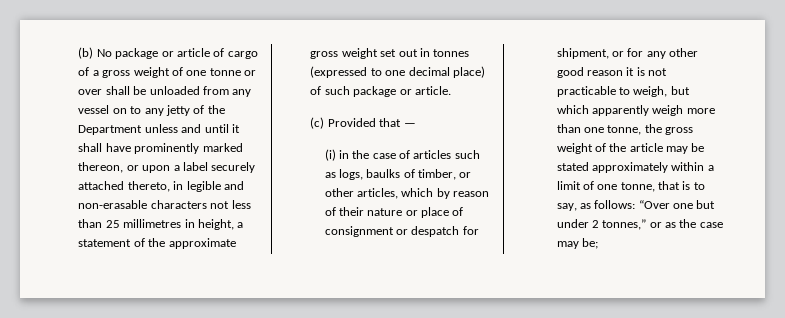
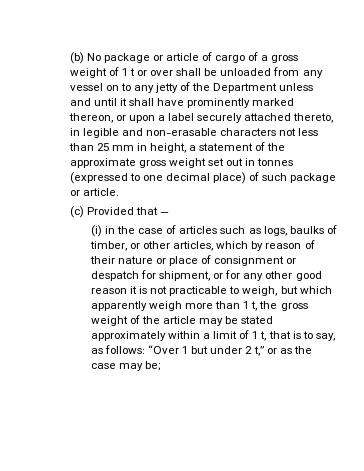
[186,68,241,76] one tonne -> [121,68,135,76] 1 t
[123,219,182,228] millimetres -> [111,145,134,151] mm
[583,125,642,135] one tonne, -> [243,301,258,311] 1 t,
[597,182,655,192] one tonne, -> [252,331,267,341] 1 t,
[673,203,694,209] one -> [182,346,189,354] 1
[602,219,647,230] tonnes,” -> [253,346,264,356] t,”

